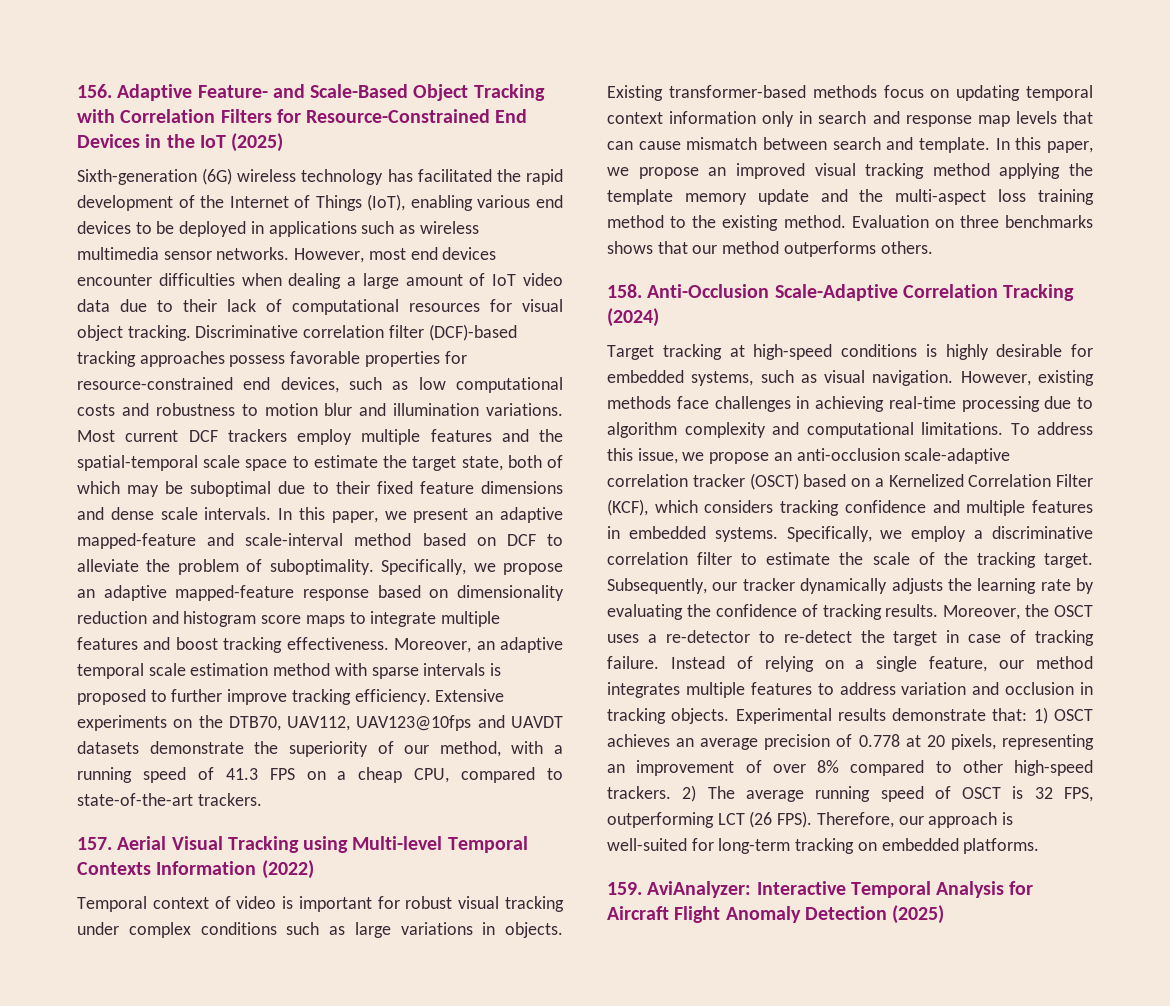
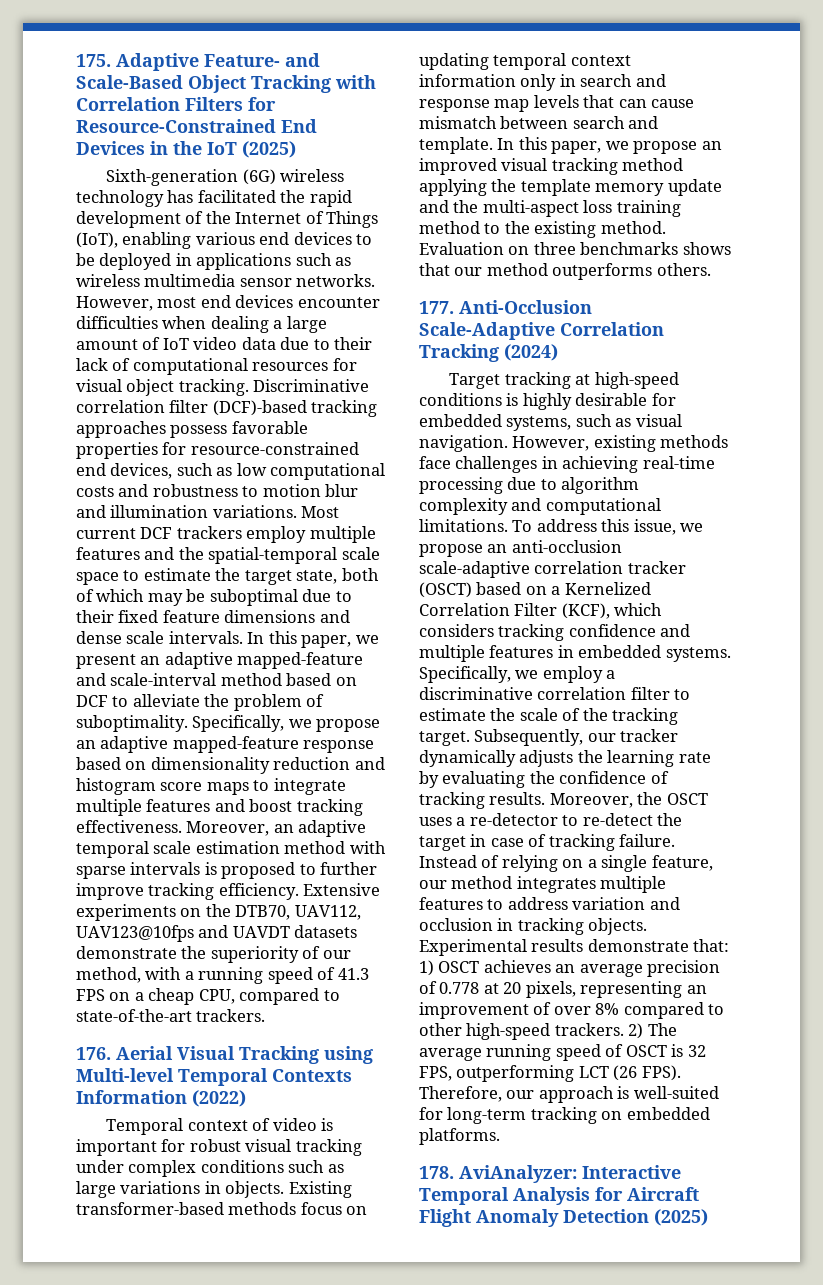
[77,84,112,98] 156. -> [76,54,111,67] 175.
[77,837,112,850] 157. -> [76,1047,111,1060] 176.
[607,284,642,298] 158. -> [419,301,454,314] 177.
[607,882,642,895] 159. -> [419,1166,454,1179] 178.

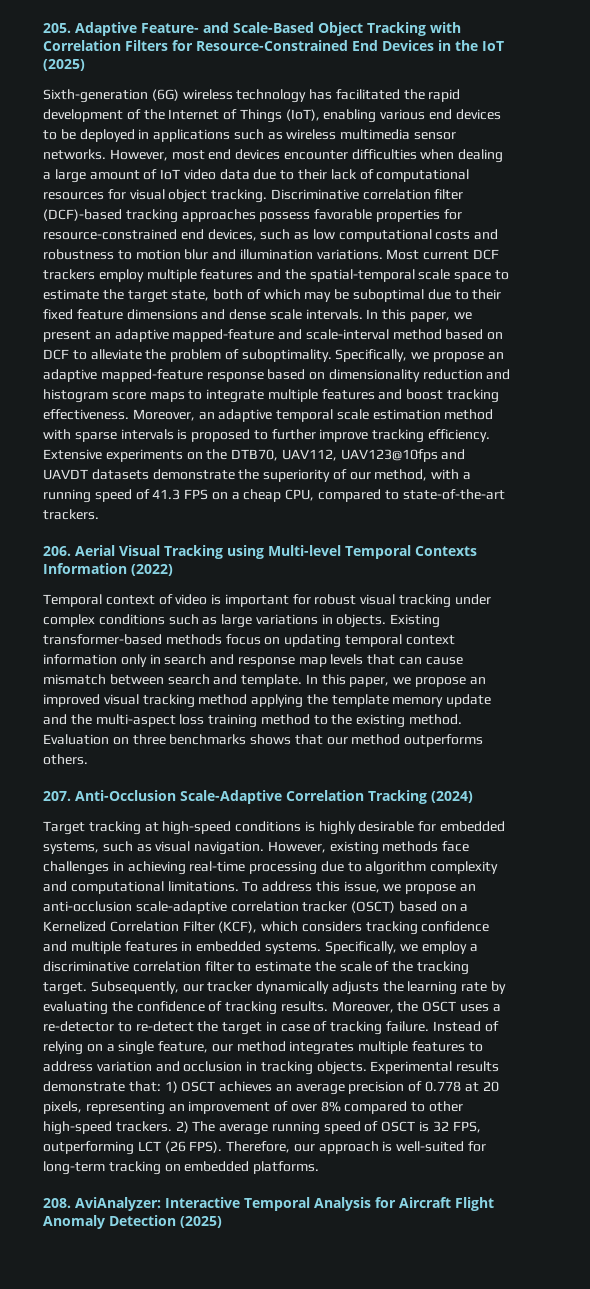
[76,54,111,67] 175. -> [43,23,71,33] 205.
[76,1047,111,1060] 176. -> [43,546,71,556] 206.
[419,301,454,314] 177. -> [43,791,71,801] 207.
[419,1166,454,1179] 178. -> [43,1198,71,1208] 208.

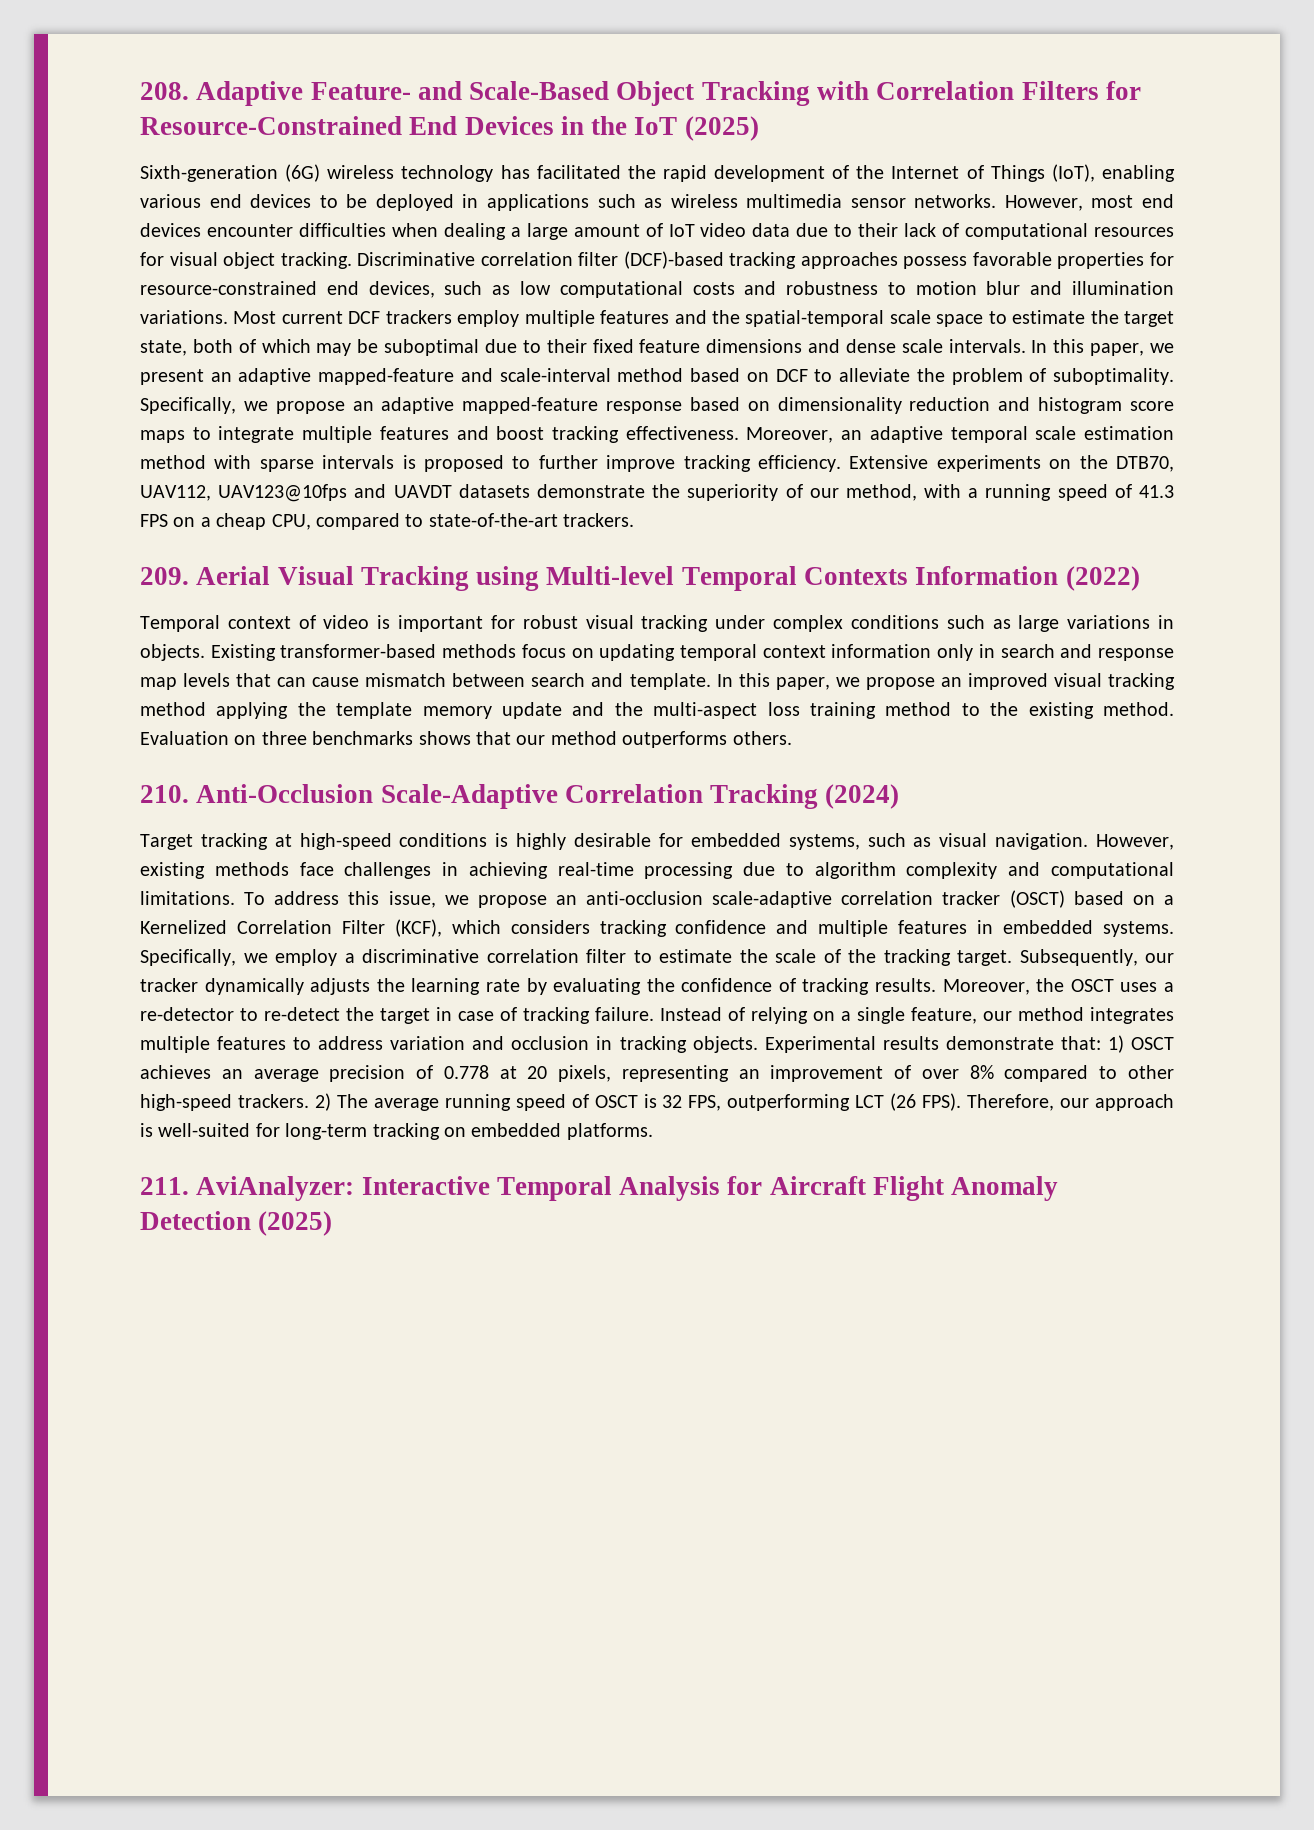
[43,23,71,33] 205. -> [140,82,189,100] 208.
[43,546,71,556] 206. -> [140,567,189,585] 209.
[43,791,71,801] 207. -> [140,785,189,803] 210.
[43,1198,71,1208] 208. -> [140,1177,189,1195] 211.

